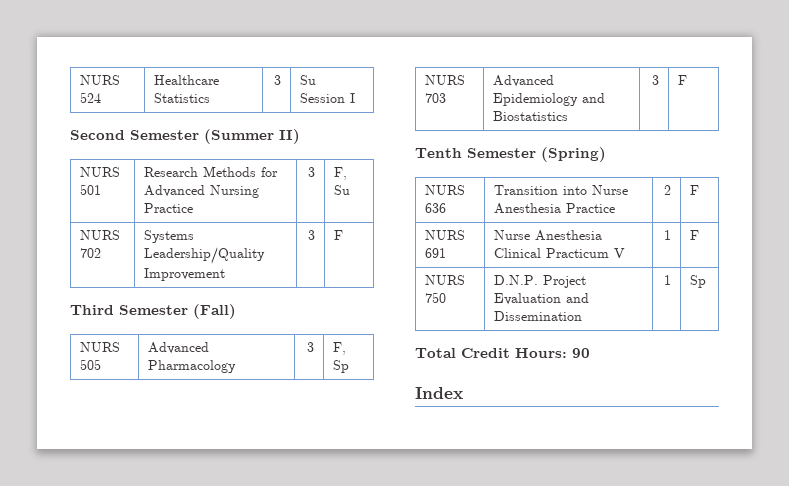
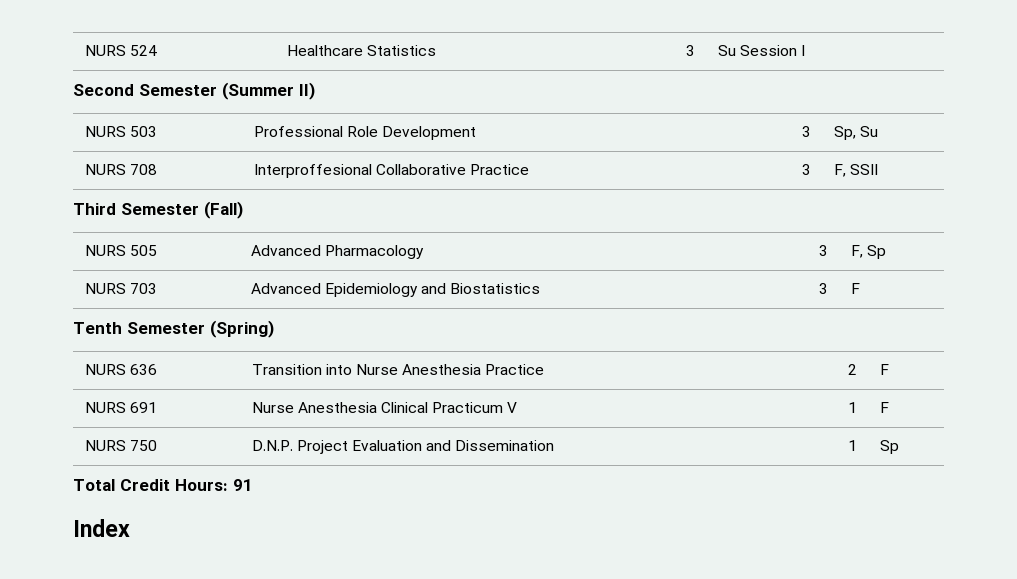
[80,184,102,195] [144,166,279,177] [144,185,260,198] [144,203,194,213] [307,167,315,177] [334,167,348,180] [334,185,351,195] [80,230,121,240] [80,248,102,258] [144,230,195,243] [144,247,266,264] [144,268,226,281] [307,230,315,240] [334,230,344,240] 501 | Research Methods for Advanced Nursing Practice | 3 | F, Su // NURS 702 | Systems Leadership/Quality Improvement | 3 | F -> [129,126,157,137] [253,126,477,140] [802,126,812,137] [833,126,878,140] [84,164,157,175] [253,164,530,178] [802,164,812,175] [833,164,878,177] 503 | Professional Role Development | 3 | Sp, Su // NURS 708 | Interproffesional Collaborative Practice | 3 | F, SSII
[572,348,590,358] 90 -> [233,479,253,491] 91

